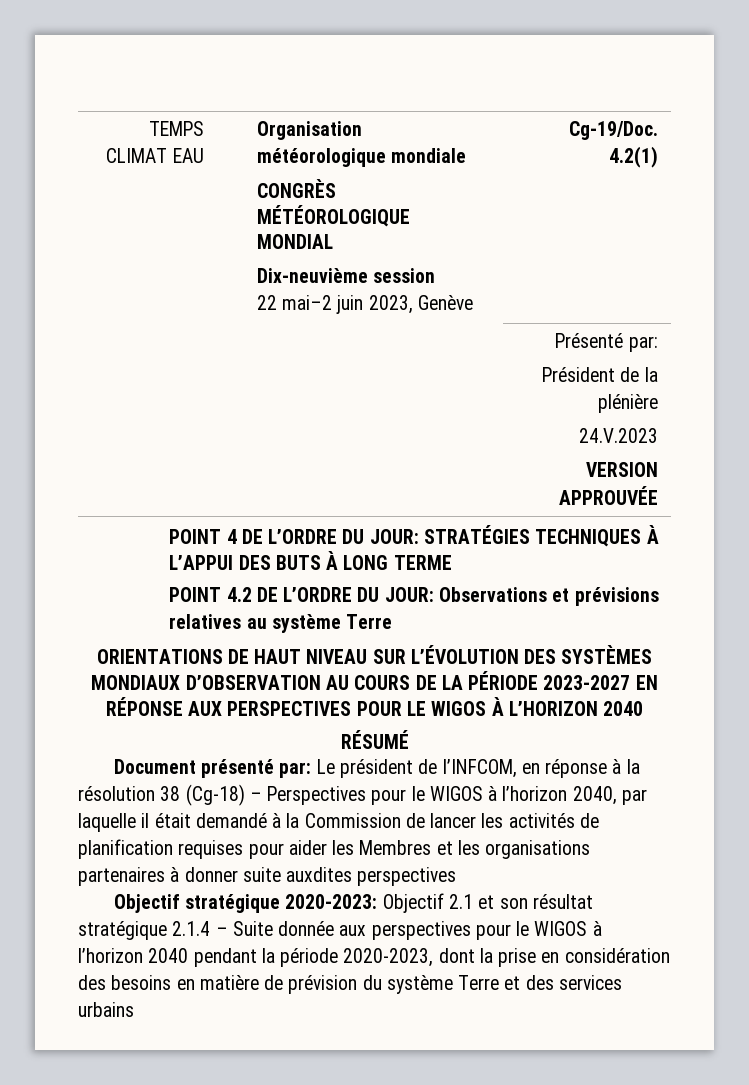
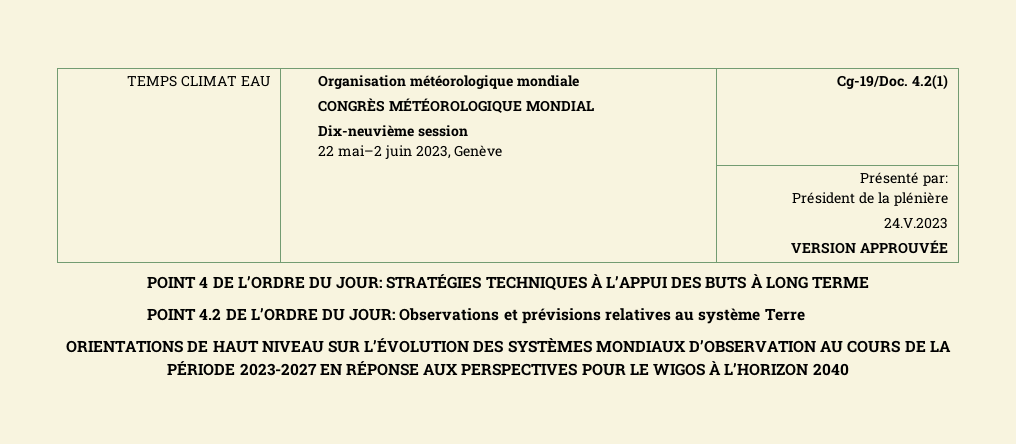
[340,730,409,749] [113,759,640,778] [78,784,647,806] [78,813,599,832] [78,839,591,859] [78,867,457,886] [113,893,593,913] [78,921,602,940] [78,948,670,967] [78,975,622,994] [78,1002,134,1017] // RÉSUMÉ // Document présenté par: Le président de l’INFCOM, en réponse à la résolution 38 (Cg-18) – Perspectives pour le WIGOS à l’horizon 2040, par laquelle il était demandé à la Commission de lancer les activités de planification requises pour aider les Membres et les organisations partenaires à donner suite auxdites perspectives // Objectif stratégique 2020-2023: Objectif 2.1 et son résultat stratégique 2.1.4 – Suite donnée aux perspectives pour le WIGOS à l’horizon 2040 pendant la période 2020-2023, dont la prise en considération des besoins en matière de prévision du système Terre et des services urbains -> (849, 369) none

